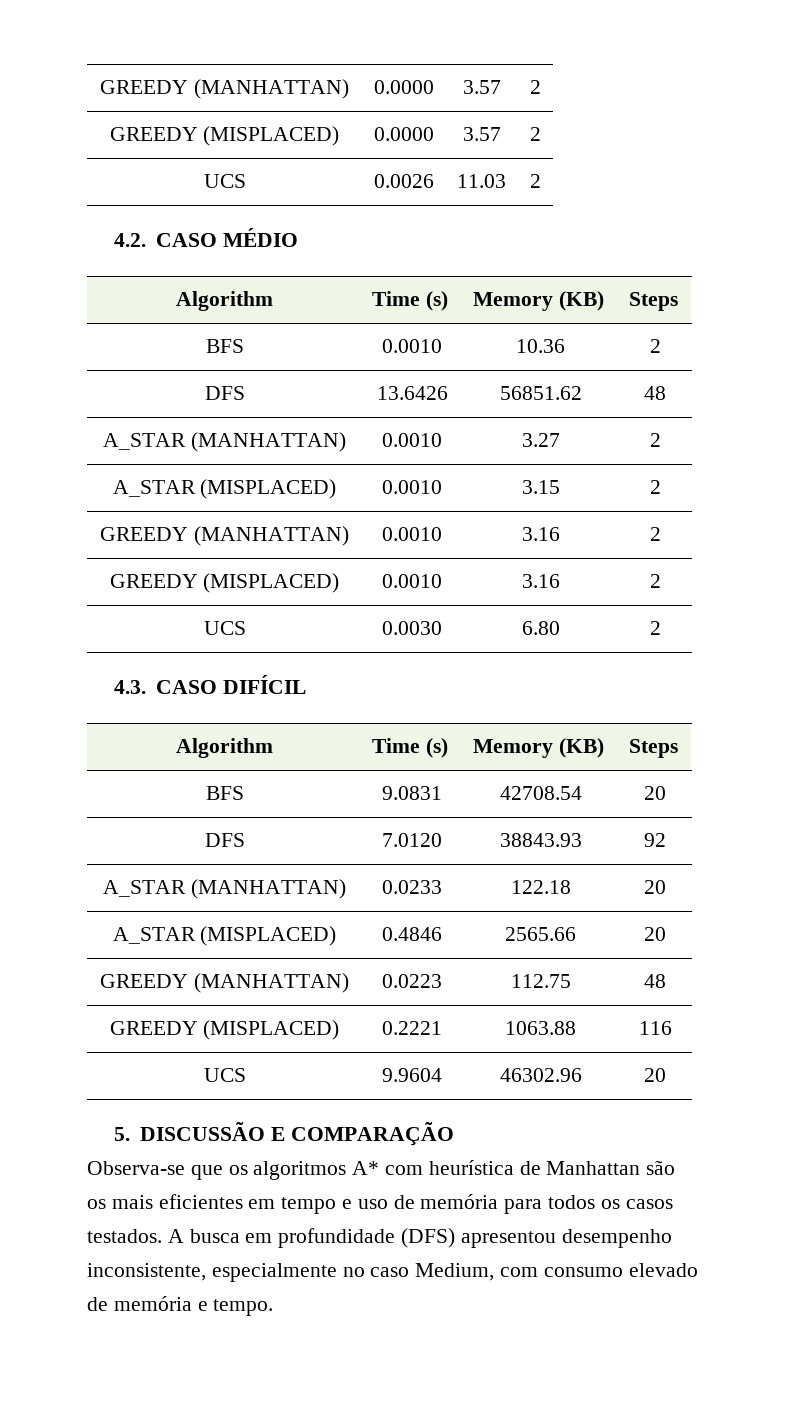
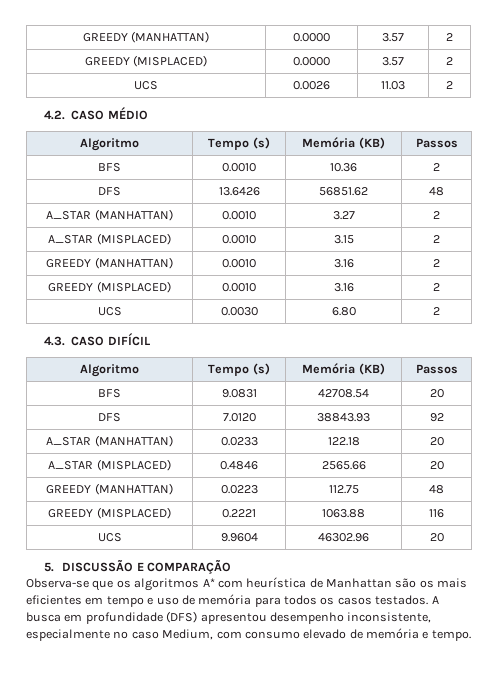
[176,291,273,311] [372,291,449,311] [473,291,605,311] [629,292,679,311] Algorithm | Time (s) | Memory (KB) | Steps -> [80,138,139,151] [208,137,270,150] [302,137,385,149] [415,138,458,148] Algoritmo | Tempo (s) | Memória (KB) | Passos
[176,738,273,758] [372,738,449,758] [473,738,605,758] [629,739,679,758] Algorithm | Time (s) | Memory (KB) | Steps -> [80,364,139,377] [208,363,270,376] [302,363,385,375] [415,364,458,374] Algoritmo | Tempo (s) | Memória (KB) | Passos

